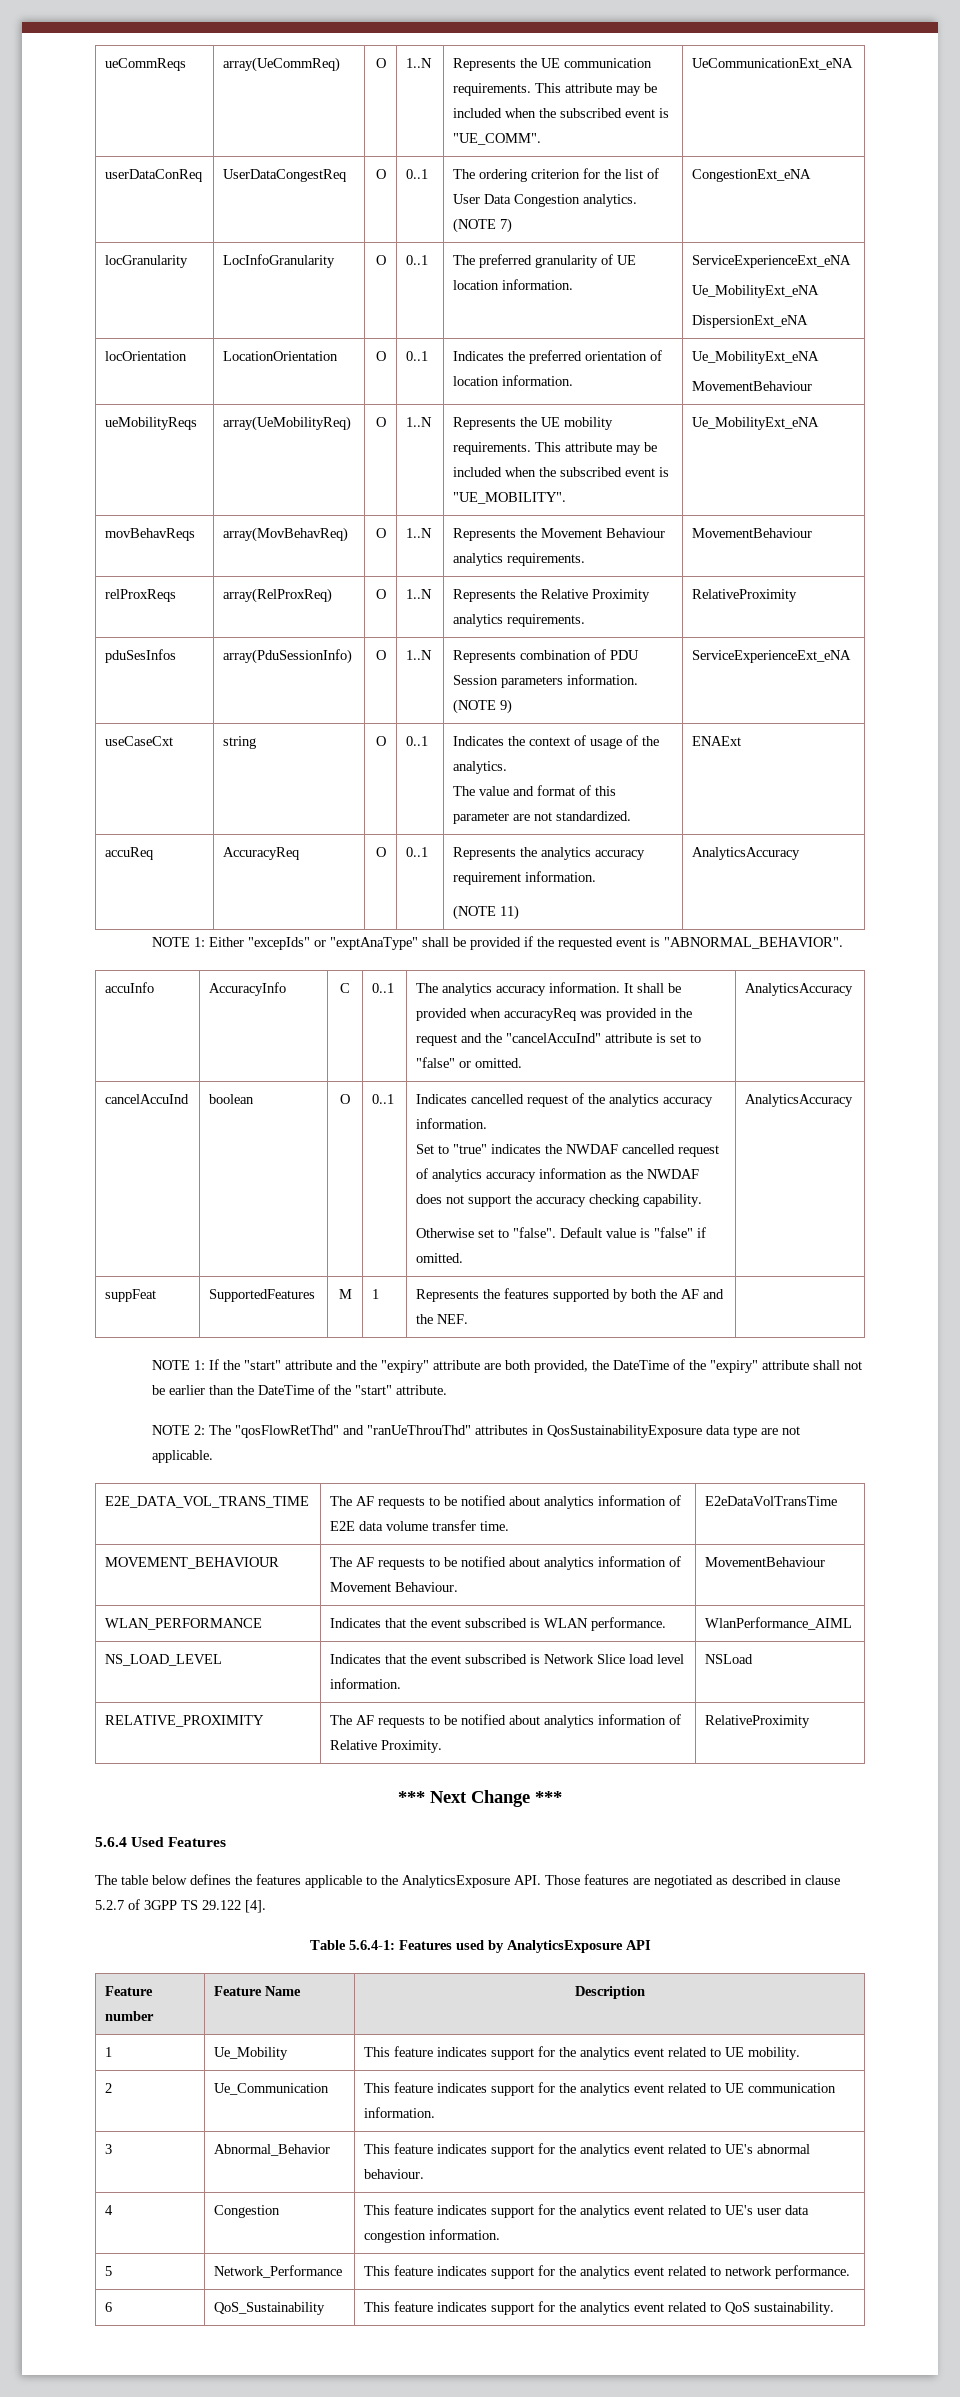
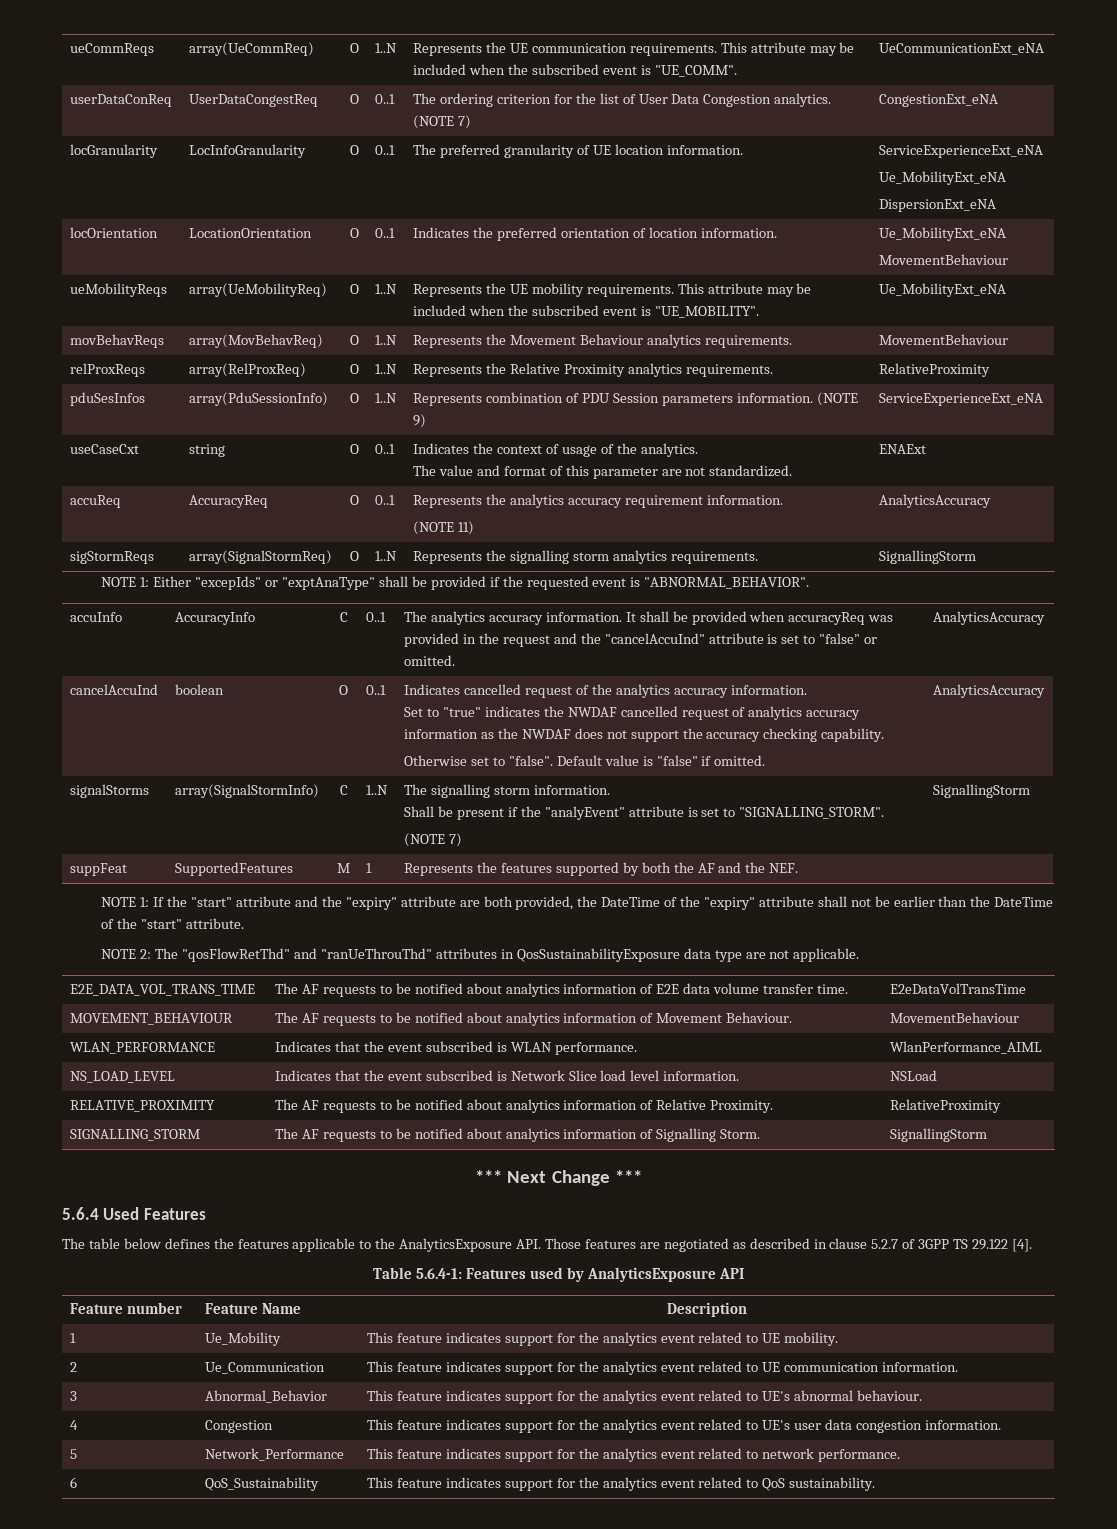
(801, 853) none -> [70,551,155,564] [189,550,333,564] [350,551,359,561] [375,551,398,561] [413,550,758,564] [879,550,977,564] // sigStormReqs | array(SignalStormReq) | O | 1..N | Represents the signalling storm analytics requirements. | SignallingStorm
(854, 1100) none -> [70,784,150,798] [175,784,320,798] [339,785,348,795] [366,785,389,795] [404,784,610,798] [404,806,885,820] [404,833,463,847] [933,784,1031,798] // signalStorms | array(SignalStormInfo) | C | 1..N | The signalling storm information. // Shall be present if the "analyEvent" attribute is set to "SIGNALLING_STORM". // (NOTE 7) | SignallingStorm
(811, 1721) none -> [70,1129,201,1141] [275,1128,761,1142] [890,1128,988,1142] // SIGNALLING_STORM | The AF requests to be notified about analytics information of Signalling Storm. | SignallingStorm

